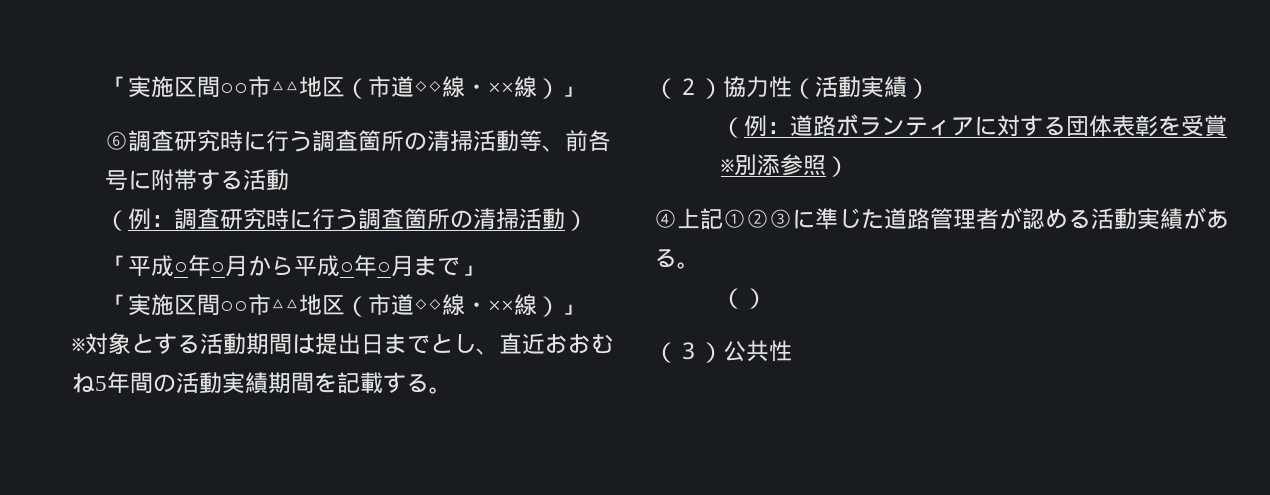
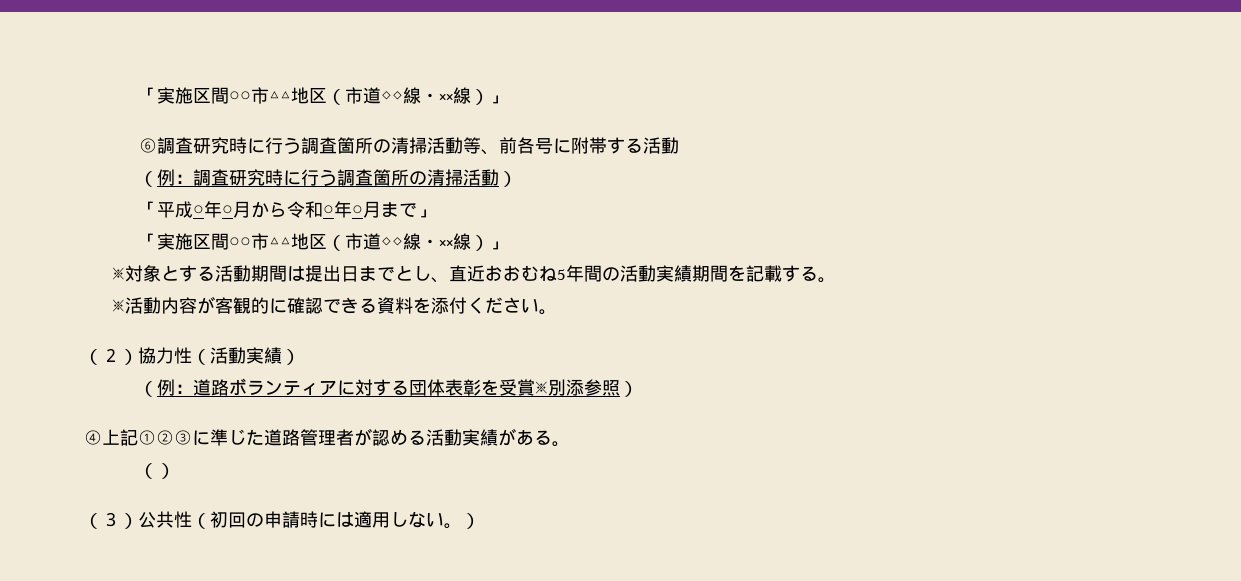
[294,255,341,277] 平成 -> [287,201,324,218] 令和
(452, 390) none -> [111,296,557,315] // ※活動内容が客観的に確認できる資料を添付ください。
(792, 351) none -> [192,511,480,529] （初回の申請時には適用しない。）

